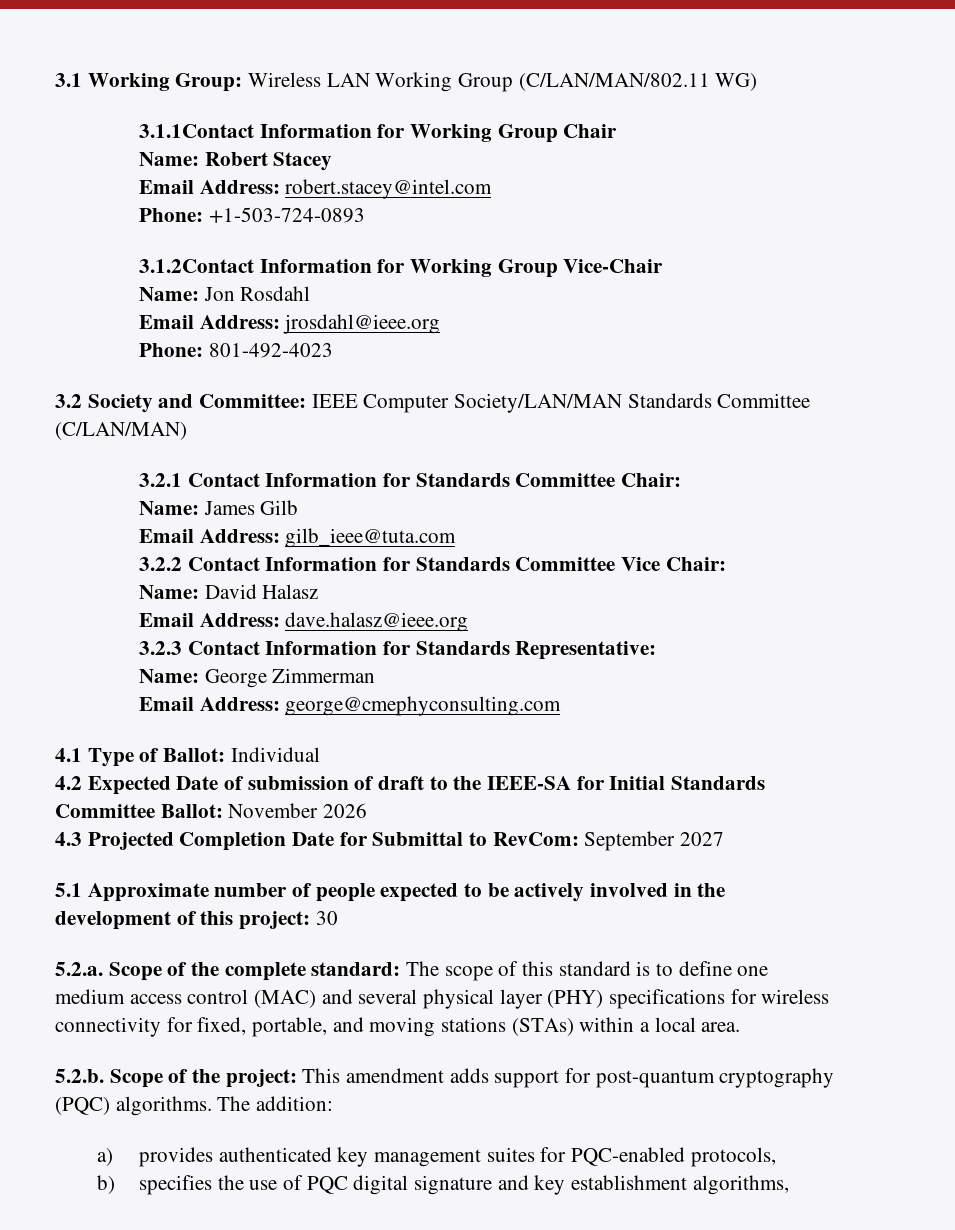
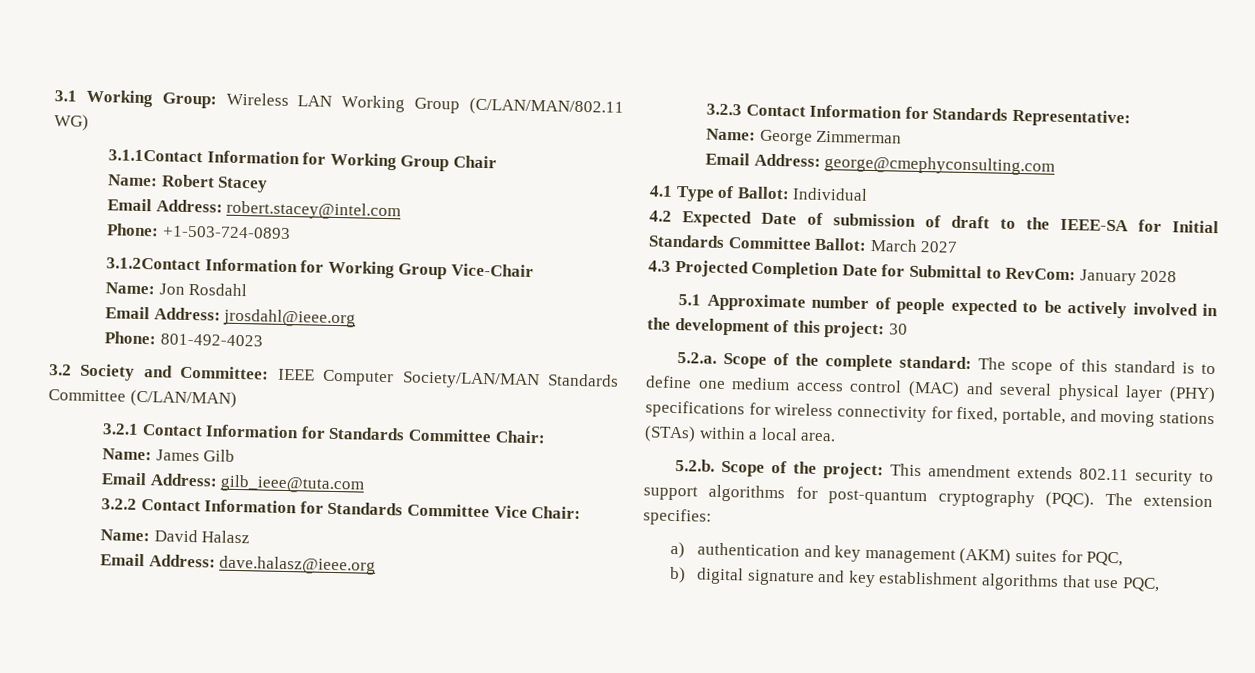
[228,803,368,818] November 2026 -> [869,238,959,253] March 2027
[584,831,725,851] September 2027 -> [1079,269,1178,286] January 2028
[449,1068,835,1088] [55,1096,334,1116] adds support for post-quantum cryptography (PQC) algorithms. The addition: -> [1017,466,1214,486] [643,484,1213,509] [643,508,712,526] extends 802.11 security to support algorithms for post-quantum cryptography (PQC). The extension specifies:
[138,1147,332,1167] provides authenticated -> [697,542,831,558] authentication and
(482, 1158) none -> [959,547,1012,565] (AKM)
[571,1147,776,1167] PQC-enabled protocols, -> [1086,551,1124,567] PQC,
[138,1175,348,1195] specifies the use of PQC -> (686, 575) none
[692,1175,789,1195] algorithms, -> [980,573,1160,592] algorithms that use PQC,

